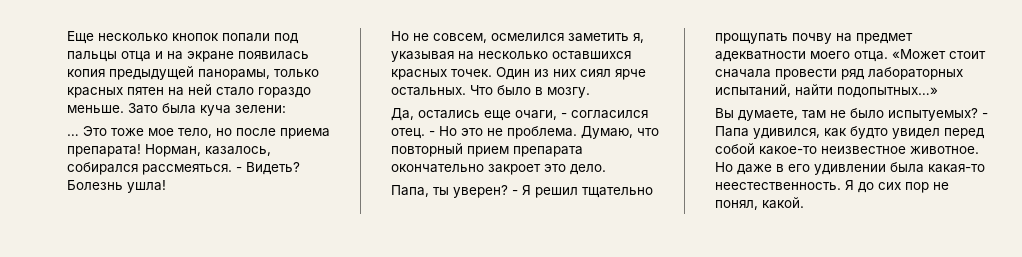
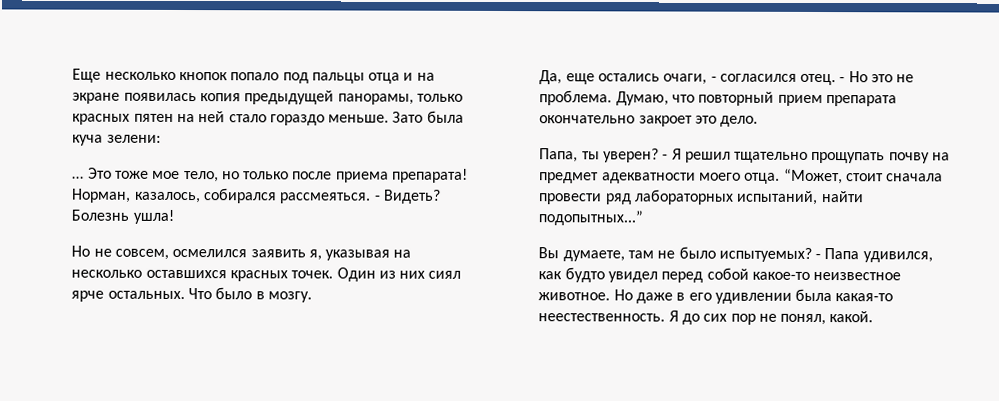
[221,33,270,42] попали -> [230,72,280,81] попало
(232, 132) none -> [243,171,290,180] только
[567,33,629,42] заметить -> [250,249,306,258] заявить
[417,110,511,121] остались еще -> [565,73,660,85] еще остались
[891,49,946,59] «Может -> [783,168,843,185] “Может,
[836,87,938,98] подопытных…» -> [538,210,644,226] подопытных...”

